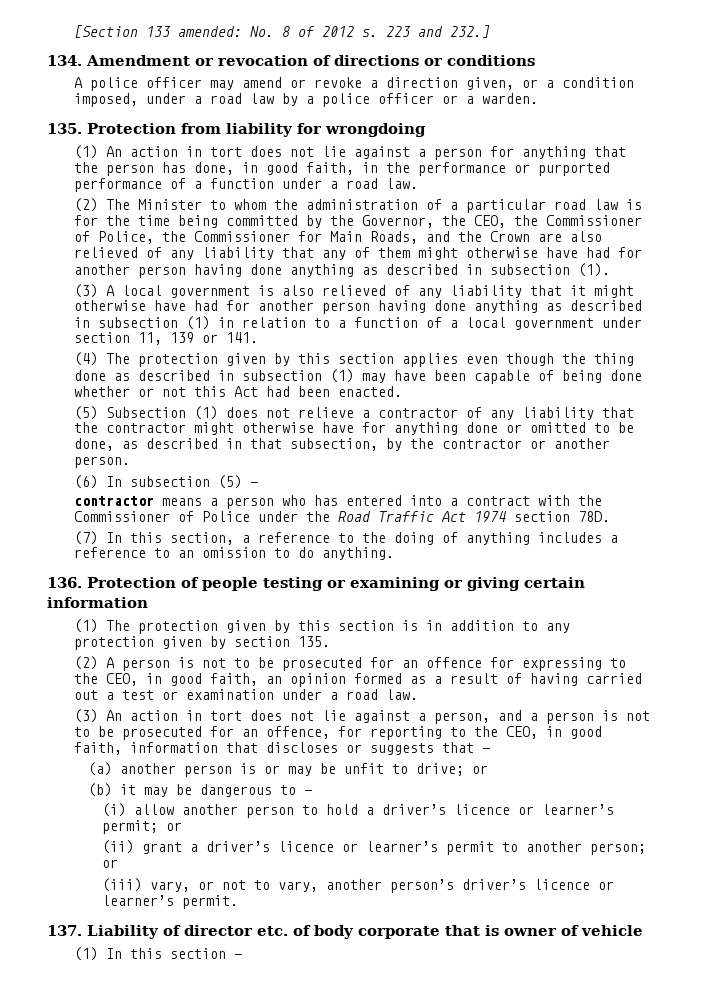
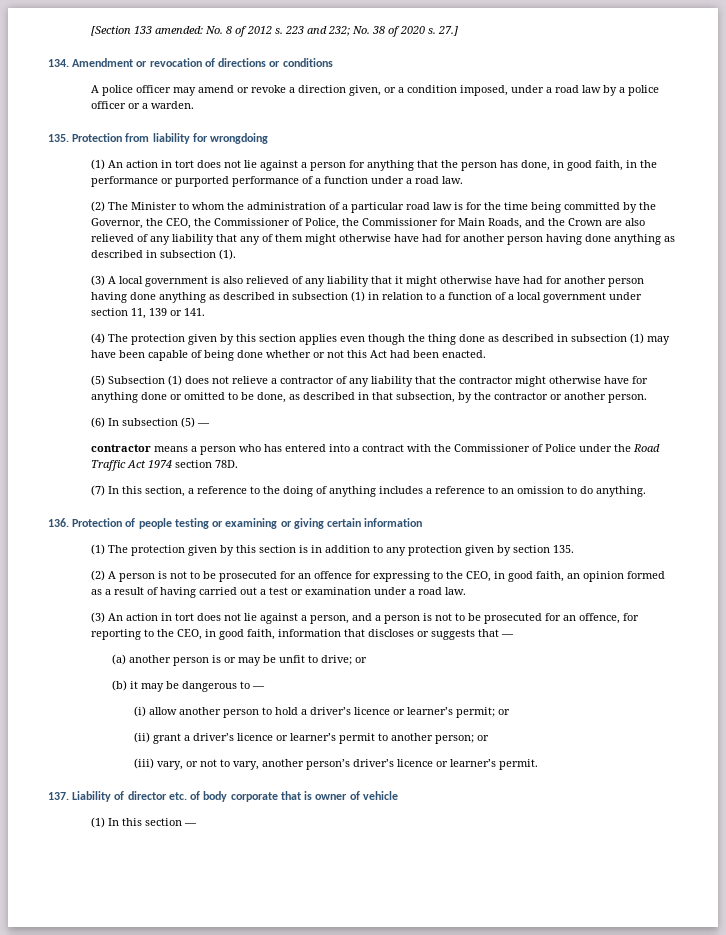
[450,25,491,38] 232.] -> [327,26,458,37] 232; No. 38 of 2020 s. 27.]

